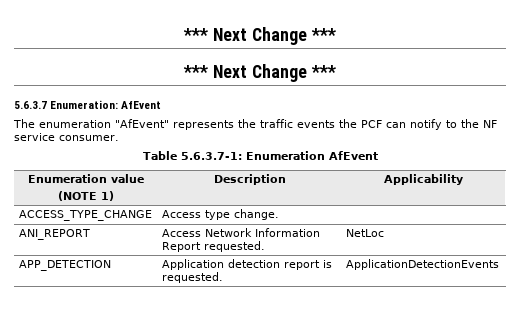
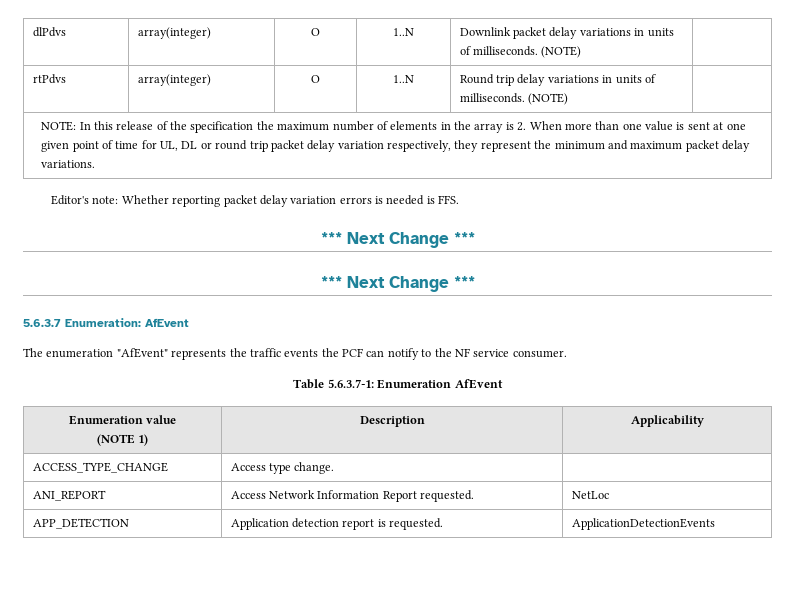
(183, 34) none -> [32,27,66,37] [137,27,211,39] [311,28,320,36] [393,28,414,36] [459,27,674,39] [459,46,582,58] [32,74,66,84] [137,74,211,86] [311,75,320,83] [393,75,414,83] [459,74,656,86] [459,93,569,105] [41,121,746,133] [41,140,751,152] [41,160,96,168] [51,195,460,207] dlPdvs | array(integer) | O | 1..N | Downlink packet delay variations in units of milliseconds. (NOTE) | // rtPdvs | array(integer) | O | 1..N | Round trip delay variations in units of milliseconds. (NOTE) | // NOTE: In this release of the specification the maximum number of elements in the array is 2. When more than one value is sent at one given point of time for UL, DL or round trip packet delay variation respectively, they represent the minimum and maximum packet delay variations. // Editor's note: Whether reporting packet delay variation errors is needed is FFS. //

